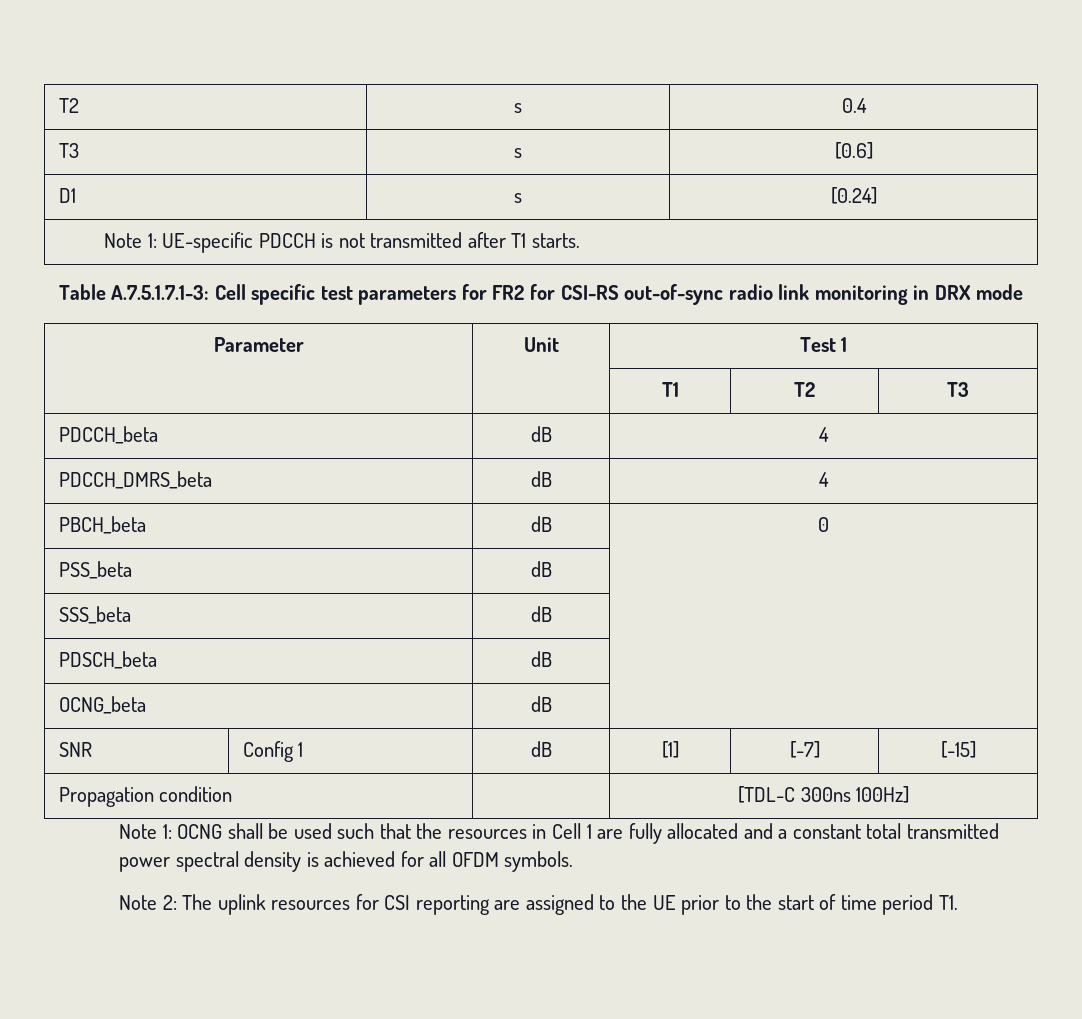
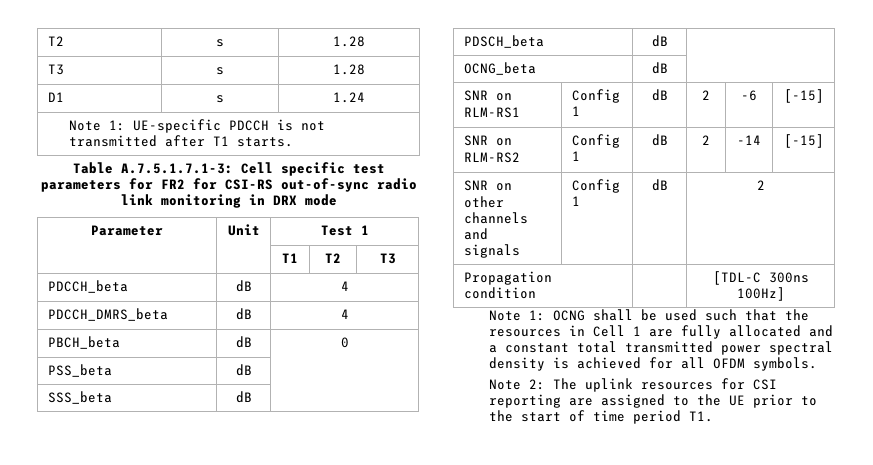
[841,98,867,113] 0.4 -> [332,36,365,47] 1.28
[834,142,873,159] [0.6] -> [332,64,365,75] 1.28
[830,187,877,204] [0.24] -> [332,92,365,103] 1.24
[242,741,304,762] [530,741,552,757] [661,741,679,758] [789,741,820,758] [940,741,976,758] | Config 1 | dB | [1] | [-7] | [-15] -> [495,93,512,101] [463,107,520,118] [571,89,620,103] [571,106,580,116] [651,89,668,101] [702,90,710,100] [741,90,757,101] [783,89,824,103] [463,135,512,146] [463,152,520,163] [571,134,620,148] [571,151,580,161] [651,134,668,146] [702,135,710,145] [737,135,761,145] [783,134,824,148] [463,180,512,191] [463,196,504,208] [463,212,528,224] [463,228,488,240] [463,244,520,258] [571,179,620,193] [571,196,580,206] [651,179,668,191] [756,180,765,190] on RLM-RS1 | Config 1 | dB | 2 | -6 | [-15] // SNR on RLM-RS2 | Config 1 | dB | 2 | -14 | [-15] // SNR on other channels and signals | Config 1 | dB | 2

